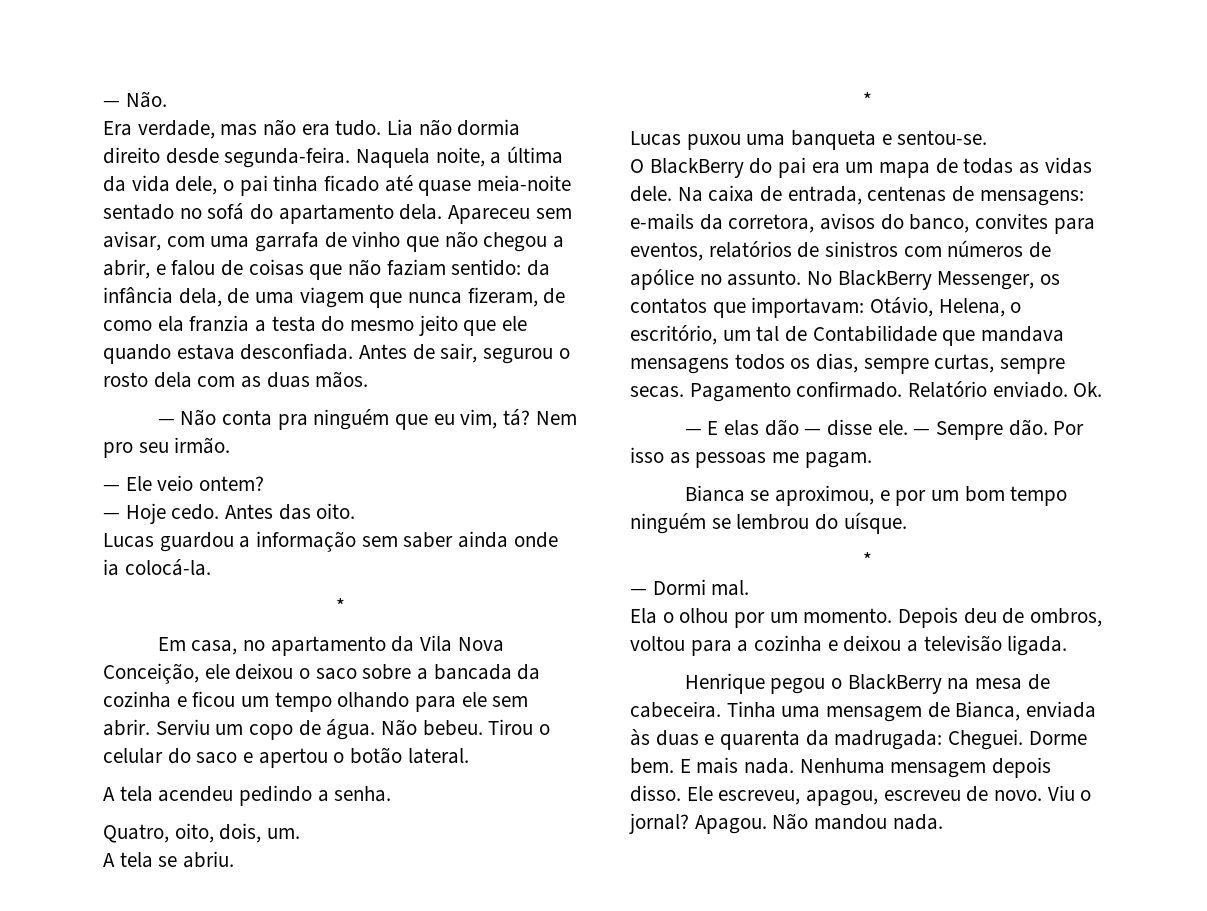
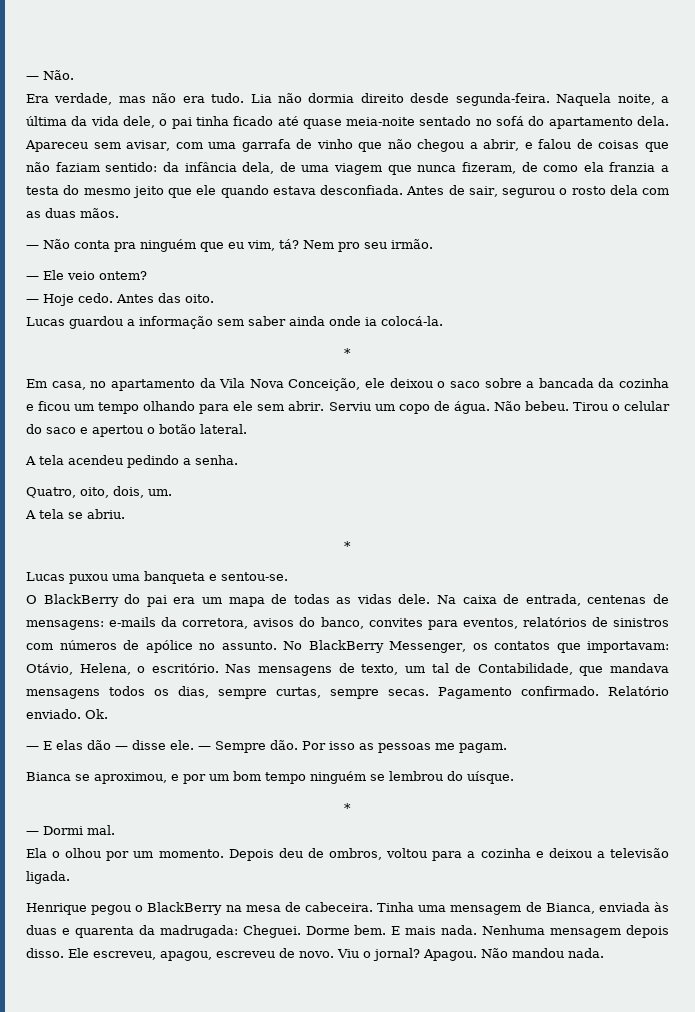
[630,325,717,345] escritório, -> [151,663,399,676] escritório. Nas mensagens de texto,
[812,325,937,342] Contabilidade -> [477,663,573,675] Contabilidade,

